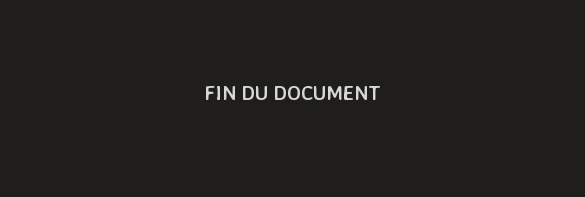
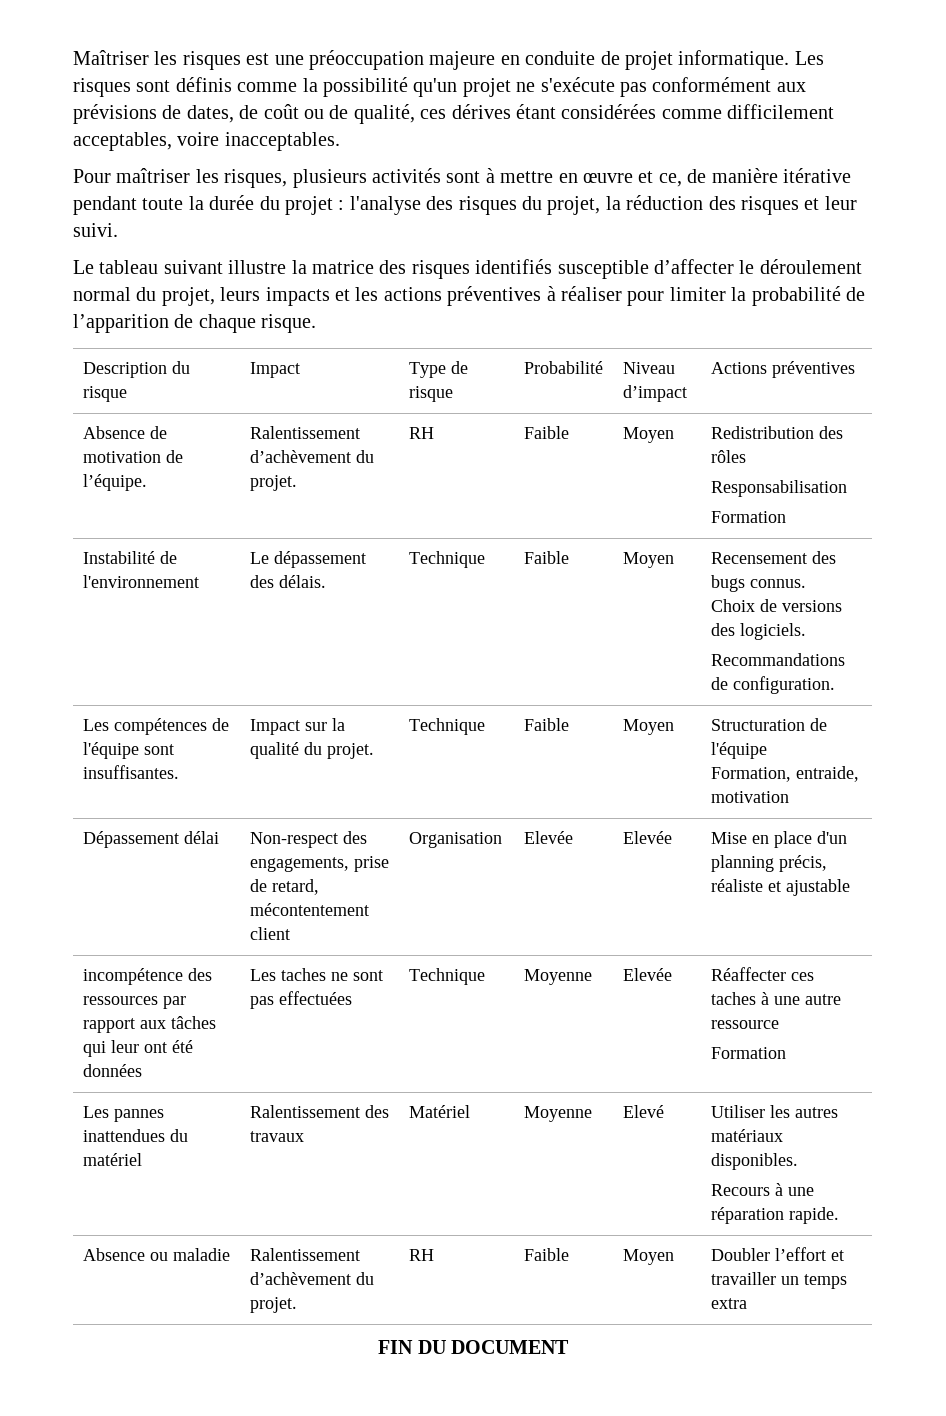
(204, 93) none -> [73,50,824,70] [73,77,806,97] [73,104,835,124] [73,132,340,151] [73,168,851,188] [73,195,857,215] [73,223,118,237] [73,259,862,279] [73,286,865,306] [73,314,317,333] [82,361,190,378] [82,386,127,402] [249,362,300,378] [408,361,468,378] [408,386,453,402] [523,361,603,374] [622,362,675,374] [622,385,687,402] [710,361,855,378] [82,426,167,439] [82,450,183,463] [82,474,147,491] [249,426,360,439] [249,450,374,463] [249,475,297,491] [408,427,434,439] [523,426,569,439] [622,427,674,443] [710,426,843,439] [710,450,746,463] [710,480,847,497] [710,511,786,523] [82,551,177,564] [82,575,199,588] [249,551,366,568] [249,575,326,588] [408,551,485,568] [523,551,569,564] [622,552,674,568] [710,551,836,564] [710,575,806,592] [710,599,842,612] [710,623,806,640] [710,653,845,666] [710,676,835,694] [82,718,229,735] [82,742,174,759] [82,765,179,779] [249,718,345,735] [249,742,374,759] [408,718,485,735] [523,718,569,731] [622,719,674,735] [710,718,827,731] [710,742,767,759] [710,766,859,782] [710,791,789,803] [82,831,219,848] [249,831,367,848] [249,856,389,872] [249,879,319,895] [249,903,369,916] [249,927,290,940] [408,832,502,848] [523,831,573,844] [622,831,672,844] [710,831,847,848] [710,855,827,872] [710,879,850,896] [82,968,212,985] [82,996,186,1009] [82,1016,216,1033] [82,1040,193,1057] [82,1064,142,1077] [249,968,383,981] [249,991,352,1009] [408,968,485,985] [523,969,592,985] [622,968,672,981] [710,967,814,981] [710,992,841,1005] [710,1020,779,1029] [710,1047,786,1059] [82,1106,164,1122] [82,1129,188,1142] [82,1153,142,1166] [249,1105,389,1118] [249,1131,304,1142] [408,1105,470,1118] [523,1106,592,1122] [622,1105,664,1118] [710,1105,838,1118] [710,1129,783,1142] [710,1153,798,1170] [710,1183,814,1196] [710,1207,839,1224] [82,1248,230,1261] [249,1248,360,1261] [249,1272,374,1285] [249,1297,297,1313] [408,1249,434,1261] [523,1248,569,1261] [622,1249,674,1265] [710,1247,844,1261] [710,1272,847,1289] [710,1298,747,1309] Maîtriser les risques est une préoccupation majeure en conduite de projet informatique. Les risques sont définis comme la possibilité qu'un projet ne s'exécute pas conformément aux prévisions de dates, de coût ou de qualité, ces dérives étant considérées comme difficilement acceptables, voire inacceptables. // Pour maîtriser les risques, plusieurs activités sont à mettre en œuvre et ce, de manière itérative pendant toute la durée du projet : l'analyse des risques du projet, la réduction des risques et leur suivi. // Le tableau suivant illustre la matrice des risques identifiés susceptible d’affecter le déroulement normal du projet, leurs impacts et les actions préventives à réaliser pour limiter la probabilité de l’apparition de chaque risque. // Description du risque | Impact | Type de risque | Probabilité | Niveau d’impact | Actions préventives // Absence de motivation de l’équipe. | Ralentissement d’achèvement du projet. | RH | Faible | Moyen | Redistribution des rôles // Responsabilisation // Formation // Instabilité de l'environnement | Le dépassement des délais. | Technique | Faible | Moyen | Recensement des bugs connus. // Choix de versions des logiciels. // Recommandations de configuration. // Les compétences de l'équipe sont insuffisantes. | Impact sur la qualité du projet. | Technique | Faible | Moyen | Structuration de l'équipe // Formation, entraide, motivation // Dépassement délai | Non-respect des engagements, prise de retard, mécontentement client | Organisation | Elevée | Elevée | Mise en place d'un planning précis, réaliste et ajustable // incompétence des ressources par rapport aux tâches qui leur ont été données | Les taches ne sont pas effectuées | Technique | Moyenne | Elevée | Réaffecter ces taches à une autre ressource // Formation // Les pannes inattendues du matériel | Ralentissement des travaux | Matériel | Moyenne | Elevé | Utiliser les autres matériaux disponibles. // Recours à une réparation rapide. // Absence ou maladie | Ralentissement d’achèvement du projet. | RH | Faible | Moyen | Doubler l’effort et travailler un temps extra //

